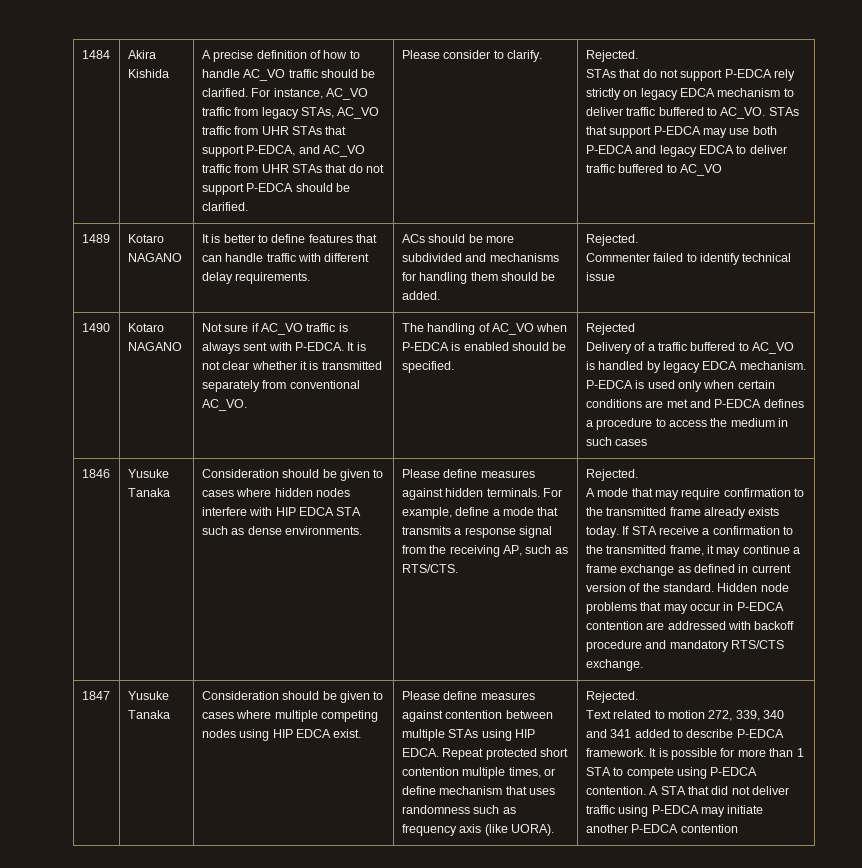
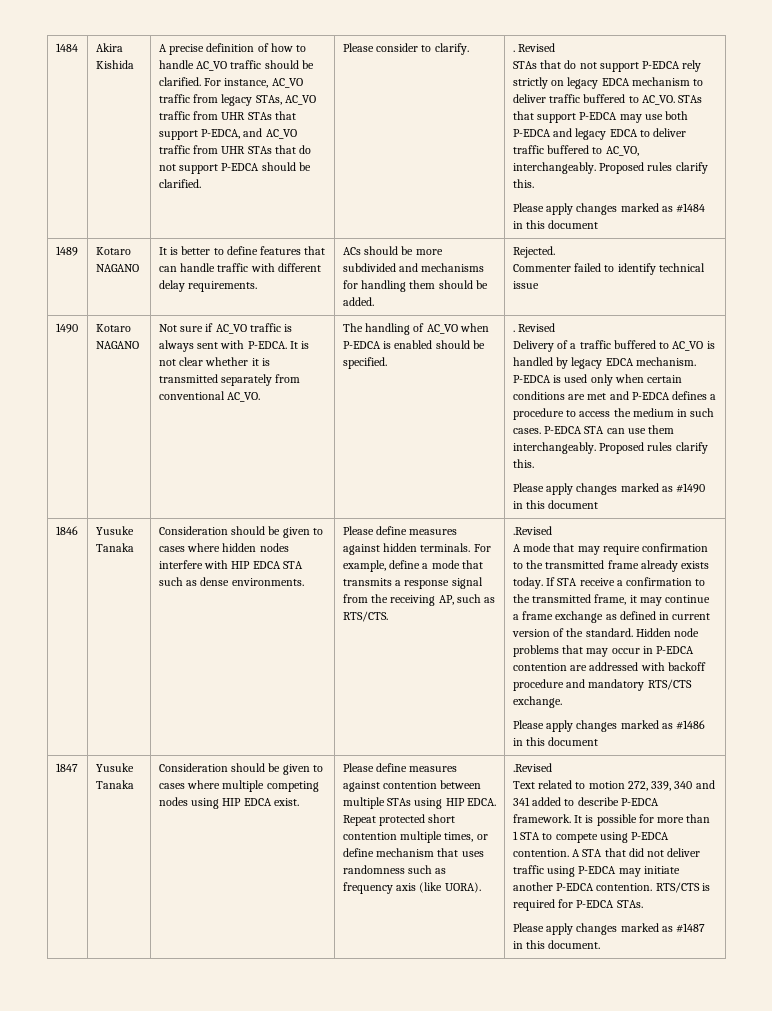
[585,50,638,62] Rejected. -> [512,43,556,52] . Revised
[680,164,723,176] AC_VO -> [605,146,639,156] [512,162,708,174] [512,179,534,188] [512,203,706,215] [512,220,599,229] AC_VO, interchangeably. Proposed rules clarify this. // Please apply changes marked as #1484 in this document
[585,323,635,335] Rejected -> [512,323,556,332] . Revised
[615,439,648,446] cases -> [512,425,675,434] [512,442,708,454] [512,459,534,468] [512,483,706,495] [512,500,599,509] cases. P-EDCA STA can use them interchangeably. Proposed rules clarify this. // Please apply changes marked as #1490 in this document
[585,469,638,481] Rejected. -> [512,526,552,535] .Revised
(643, 665) none -> [512,720,706,732] [512,737,599,746] // Please apply changes marked as #1486 in this document
[585,691,638,703] Rejected. -> [512,763,552,772] .Revised
[680,824,738,833] contention -> [596,882,710,893] [512,899,643,911] [512,923,706,935] [512,940,601,949] contention. RTS/CTS is required for P-EDCA STAs. // Please apply changes marked as #1487 in this document.

